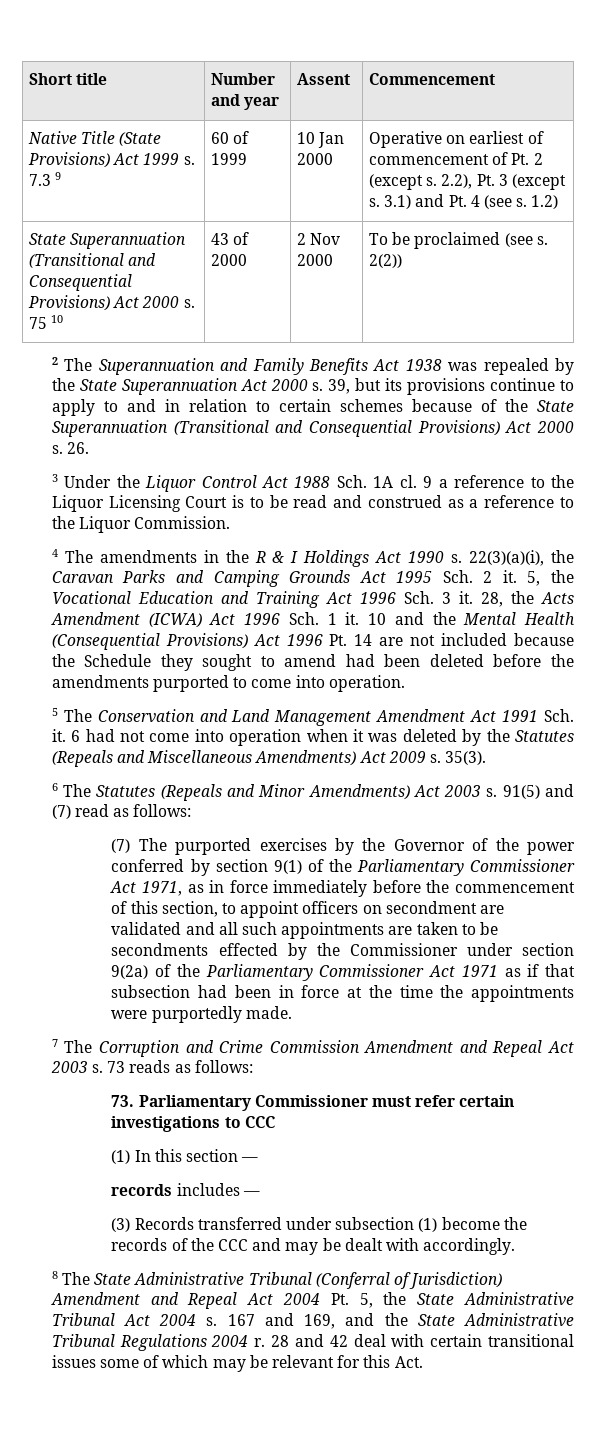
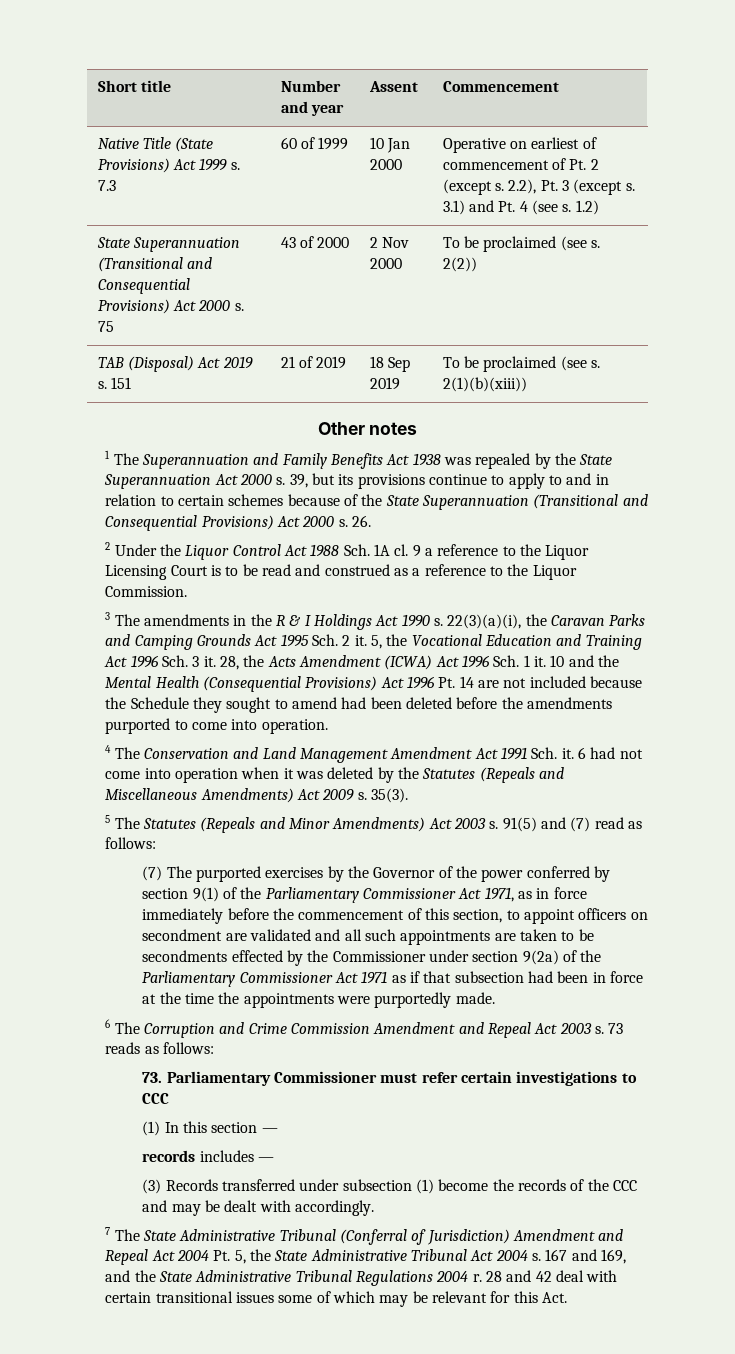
[55,172,62,180] 9 -> (116, 185) none
[51,315,64,323] 10 -> (114, 326) none
[51,357,58,365] // 2 -> [97,356,253,372] [97,377,131,389] [280,356,347,369] [369,356,410,372] [369,377,400,390] [442,356,600,372] [442,377,527,392] [317,422,418,435] [105,450,111,459] // TAB (Disposal) Act 2019 s. 151 | 21 of 2019 | 18 Sep 2019 | To be proclaimed (see s. 2(1)(b)(xiii)) // Other notes // 1
[51,474,58,482] 3 -> [105,542,111,550] 2
[51,549,58,557] 4 -> [105,612,111,620] 3
[51,708,58,716] 5 -> [105,745,112,753] 4
[51,783,58,791] 6 -> [105,815,111,823] 5
[51,1039,58,1047] 7 -> [105,1019,111,1028] 6
[51,1271,58,1279] 8 -> [105,1227,111,1235] 7

